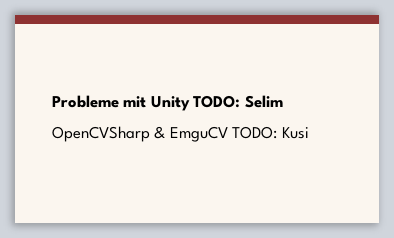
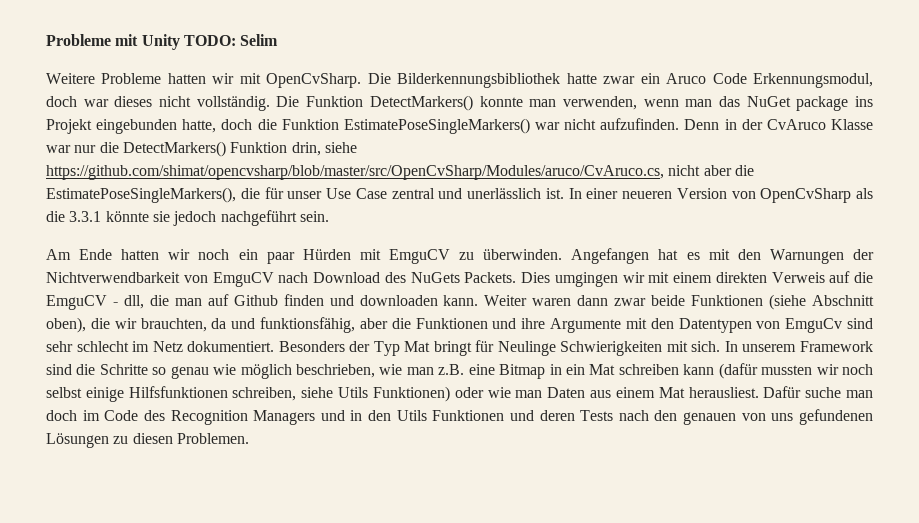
[52,126,309,142] OpenCVSharp & EmguCV TODO: Kusi -> [46,73,873,88] [46,95,873,111] [46,118,873,134] [46,141,357,157] [46,165,754,180] [46,187,873,203] [46,210,329,226] [46,248,874,264] [46,271,873,287] [46,294,875,310] [46,317,874,333] [46,340,873,356] [46,363,874,379] [46,386,874,402] [46,409,874,425] [46,433,249,448] Weitere Probleme hatten wir mit OpenCvSharp. Die Bilderkennungsbibliothek hatte zwar ein Aruco Code Erkennungsmodul, doch war dieses nicht vollständig. Die Funktion DetectMarkers() konnte man verwenden, wenn man das NuGet package ins Projekt eingebunden hatte, doch die Funktion EstimatePoseSingleMarkers() war nicht aufzufinden. Denn in der CvAruco Klasse war nur die DetectMarkers() Funktion drin, siehe https://github.com/shimat/opencvsharp/blob/master/src/OpenCvSharp/Modules/aruco/CvAruco.cs, nicht aber die EstimatePoseSingleMarkers(), die für unser Use Case zentral und unerlässlich ist. In einer neueren Version von OpenCvSharp als die 3.3.1 könnte sie jedoch nachgeführt sein. // Am Ende hatten wir noch ein paar Hürden mit EmguCV zu überwinden. Angefangen hat es mit den Warnungen der Nichtverwendbarkeit von EmguCV nach Download des NuGets Packets. Dies umgingen wir mit einem direkten Verweis auf die EmguCV - dll, die man auf Github finden und downloaden kann. Weiter waren dann zwar beide Funktionen (siehe Abschnitt oben), die wir brauchten, da und funktionsfähig, aber die Funktionen und ihre Argumente mit den Datentypen von EmguCv sind sehr schlecht im Netz dokumentiert. Besonders der Typ Mat bringt für Neulinge Schwierigkeiten mit sich. In unserem Framework sind die Schritte so genau wie möglich beschrieben, wie man z.B. eine Bitmap in ein Mat schreiben kann (dafür mussten wir noch selbst einige Hilfsfunktionen schreiben, siehe Utils Funktionen) oder wie man Daten aus einem Mat herausliest. Dafür suche man doch im Code des Recognition Managers und in den Utils Funktionen und deren Tests nach den genauen von uns gefundenen Lösungen zu diesen Problemen.

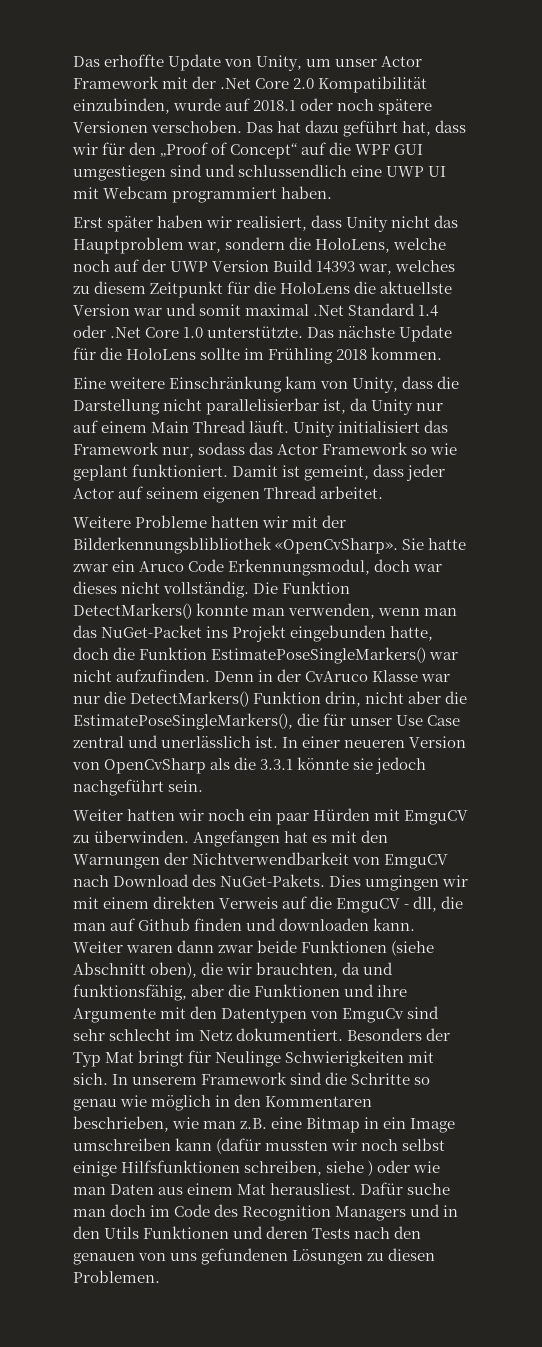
[46,34,279,50] Probleme mit Unity TODO: Selim -> [73,54,423,71] [73,76,428,93] [73,98,433,115] [73,120,467,137] [72,142,424,159] [73,164,447,181] [73,186,333,203] [73,215,459,232] [73,237,447,254] [73,259,456,275] [73,281,453,298] [73,303,439,317] [73,325,453,342] [73,347,443,364] [73,376,460,393] [73,398,444,415] [73,420,449,437] [73,442,458,458] [73,464,446,481] [73,486,384,503] Das erhoffte Update von Unity, um unser Actor Framework mit der .Net Core 2.0 Kompatibilität einzubinden, wurde auf 2018.1 oder noch spätere Versionen verschoben. Das hat dazu geführt hat, dass wir für den „Proof of Concept“ auf die WPF GUI umgestiegen sind und schlussendlich eine UWP UI mit Webcam programmiert haben. // Erst später haben wir realisiert, dass Unity nicht das Hauptproblem war, sondern die HoloLens, welche noch auf der UWP Version Build 14393 war, welches zu diesem Zeitpunkt für die HoloLens die aktuellste Version war und somit maximal .Net Standard 1.4 oder .Net Core 1.0 unterstützte. Das nächste Update für die HoloLens sollte im Frühling 2018 kommen. // Eine weitere Einschränkung kam von Unity, dass die Darstellung nicht parallelisierbar ist, da Unity nur auf einem Main Thread läuft. Unity initialisiert das Framework nur, sodass das Actor Framework so wie geplant funktioniert. Damit ist gemeint, dass jeder Actor auf seinem eigenen Thread arbeitet.
[266,73,561,88] OpenCvSharp. Die Bilderkennungsbibliothek -> [322,515,347,528] [73,537,425,554] der Bilderkennungsblibliothek «OpenCvSharp». Sie
[746,96,849,111] NuGet package -> [101,625,203,638] NuGet-Packet
[324,142,357,153] [46,165,664,180] siehe https://github.com/shimat/opencvsharp/blob/master/src/OpenCvSharp/Modules/aruco/CvAruco.cs, -> (362, 699) none
[46,249,113,260] Am Ende -> [73,809,123,821] Weiter
[410,272,517,283] NuGets Packets. -> [220,874,326,887] NuGet-Pakets.
(292, 371) none -> [215,1094,373,1107] in den Kommentaren
[589,364,679,375] Mat schreiben -> [410,1118,456,1133] [73,1138,171,1151] Image umschreiben
[338,386,450,402] Utils Funktionen) -> [368,1160,374,1176] )

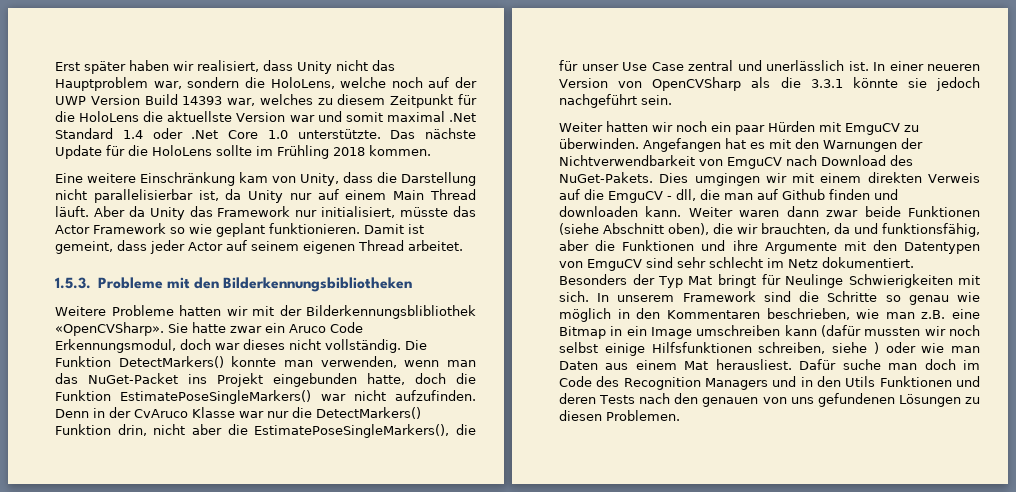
[73,54,423,71] [73,76,428,93] [73,98,433,115] [73,120,467,137] [72,142,424,159] [73,164,447,181] [73,186,333,203] Das erhoffte Update von Unity, um unser Actor Framework mit der .Net Core 2.0 Kompatibilität einzubinden, wurde auf 2018.1 oder noch spätere Versionen verschoben. Das hat dazu geführt hat, dass wir für den „Proof of Concept“ auf die WPF GUI umgestiegen sind und schlussendlich eine UWP UI mit Webcam programmiert haben. // -> (55, 66) none
[293,420,449,437] [73,442,246,458] Unity initialisiert das Framework nur, sodass -> [93,206,449,220] Aber da Unity das Framework nur initialisiert, müsste
[132,464,229,477] funktioniert. -> [269,223,360,234] funktionieren.
(384, 492) none -> [55,277,413,292] // 1.5.3. Probleme mit den Bilderkennungsbibliotheken
[275,538,399,554] «OpenCvSharp». -> [55,322,164,336] «OpenCVSharp».
[104,758,207,774] OpenCvSharp -> [652,77,742,91] OpenCVSharp
[342,1008,405,1023] EmguCv -> [587,259,642,271] EmguCV

